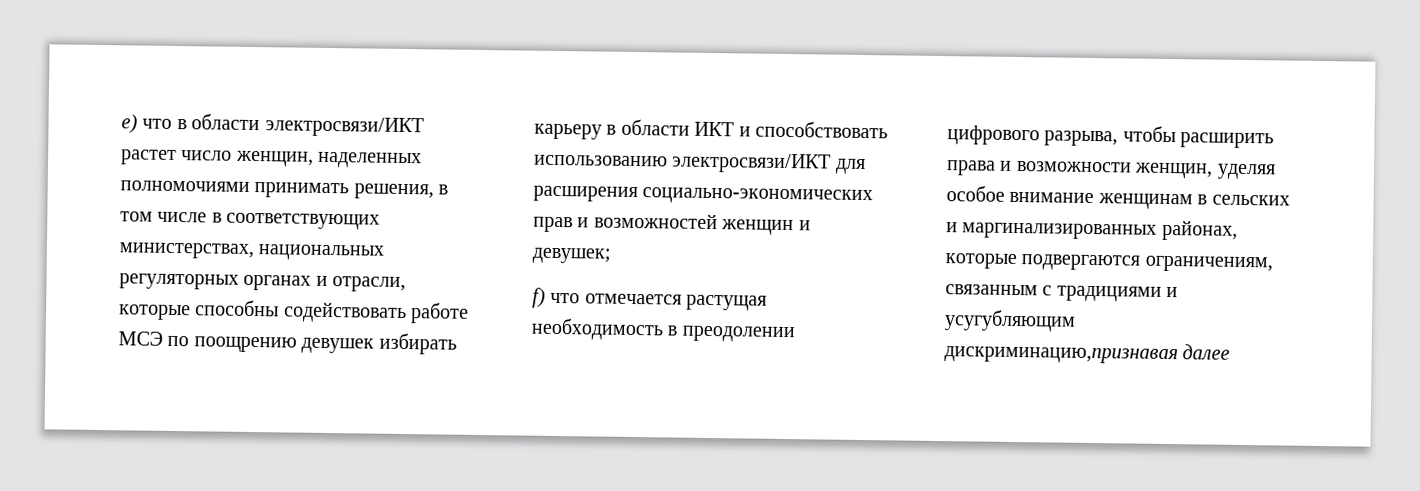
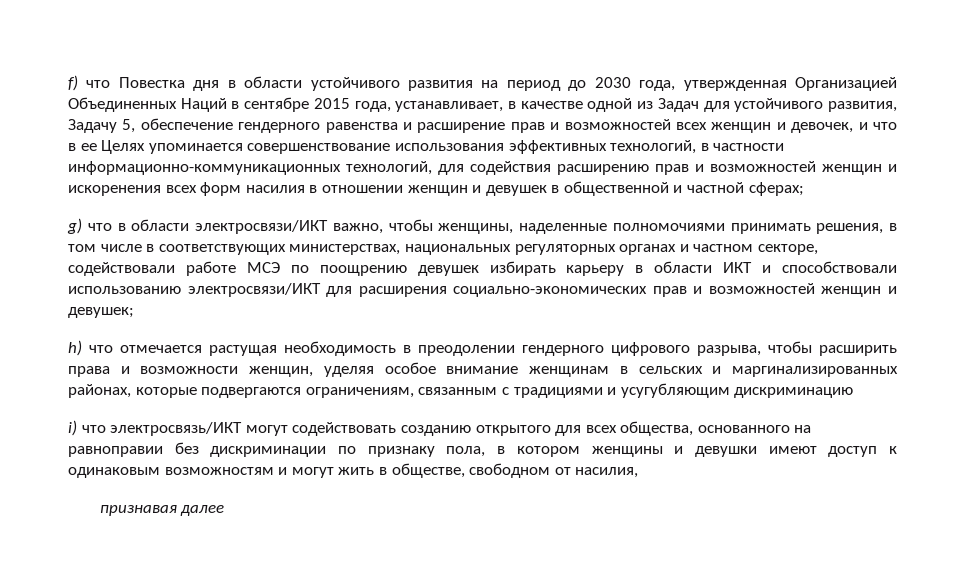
[121,113,424,138] [121,149,423,169] e) что в области электросвязи/ИКТ растет число женщин, наделенных -> [68,75,898,91] [68,97,897,112] [68,118,897,133] [68,140,785,154] [68,161,897,175] [68,181,804,196] [67,218,607,234] f) что Повестка дня в области устойчивого развития на период до 2030 года, утвержденная Организацией Объединенных Наций в сентябре 2015 года, устанавливает, в качестве одной из Задач для устойчивого развития, Задачу 5, обеспечение гендерного равенства и расширение прав и возможностей всех женщин и девочек, и что в ее Целях упоминается совершенствование использования эффективных технологий, в частности информационно-коммуникационных технологий, для содействия расширению прав и возможностей женщин и искоренения всех форм насилия в отношении женщин и девушек в общественной и частной сферах; // g) что в области электросвязи/ИКТ важно, чтобы женщины, наделенные
[332,276,407,293] [118,299,407,324] отрасли, которые способны содействовать -> [693,244,818,255] [68,262,175,276] частном секторе, содействовали
[755,120,888,139] способствовать -> [781,261,897,273] способствовали
[532,287,546,308] f) -> [68,340,82,356] h)
(795, 334) none -> [522,345,604,356] гендерного
[944,346,1178,365] дискриминацию,признавая -> [734,387,854,398] [68,420,812,436] [68,442,898,457] [68,463,639,478] [99,505,177,516] дискриминацию // i) что электросвязь/ИКТ могут содействовать созданию открытого для всех общества, основанного на равноправии без дискриминации по признаку пола, в котором женщины и девушки имеют доступ к одинаковым возможностям и могут жить в обществе, свободном от насилия, // признавая

